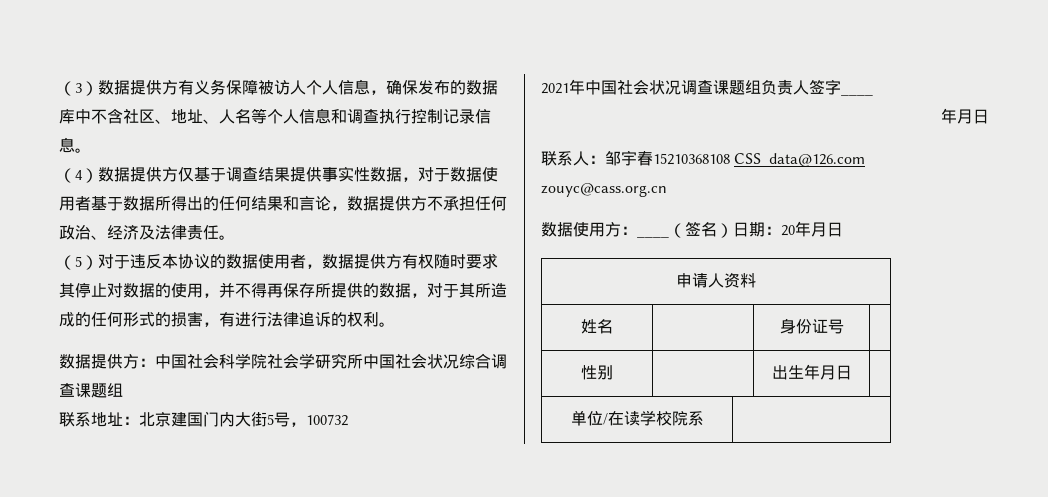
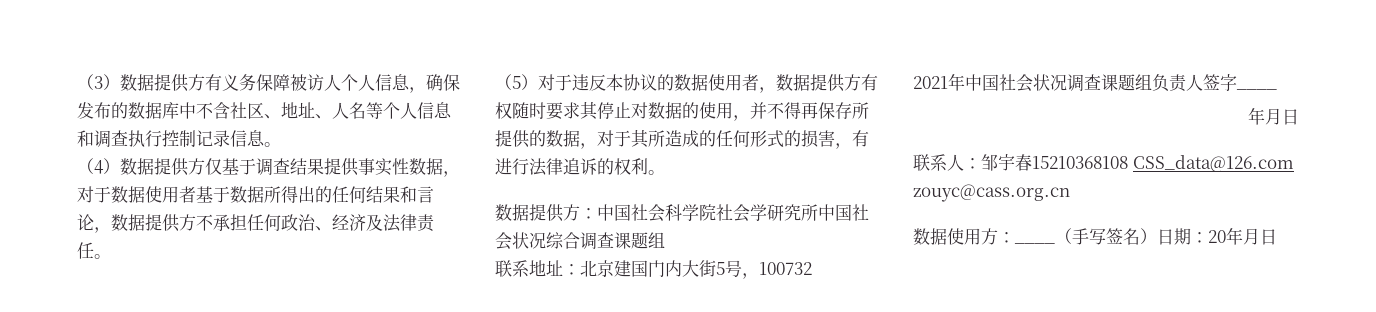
(685, 230) none -> [1072,228,1106,245] 手写
[676,273,756,288] [581,319,613,334] [779,318,844,334] [581,365,613,380] [771,364,852,380] [570,410,704,426] // 申请人资料 // 姓名 | | 身份证号 | // 性别 | | 出生年月日 | // 单位/在读学校院系 | -> (1277, 237) none

